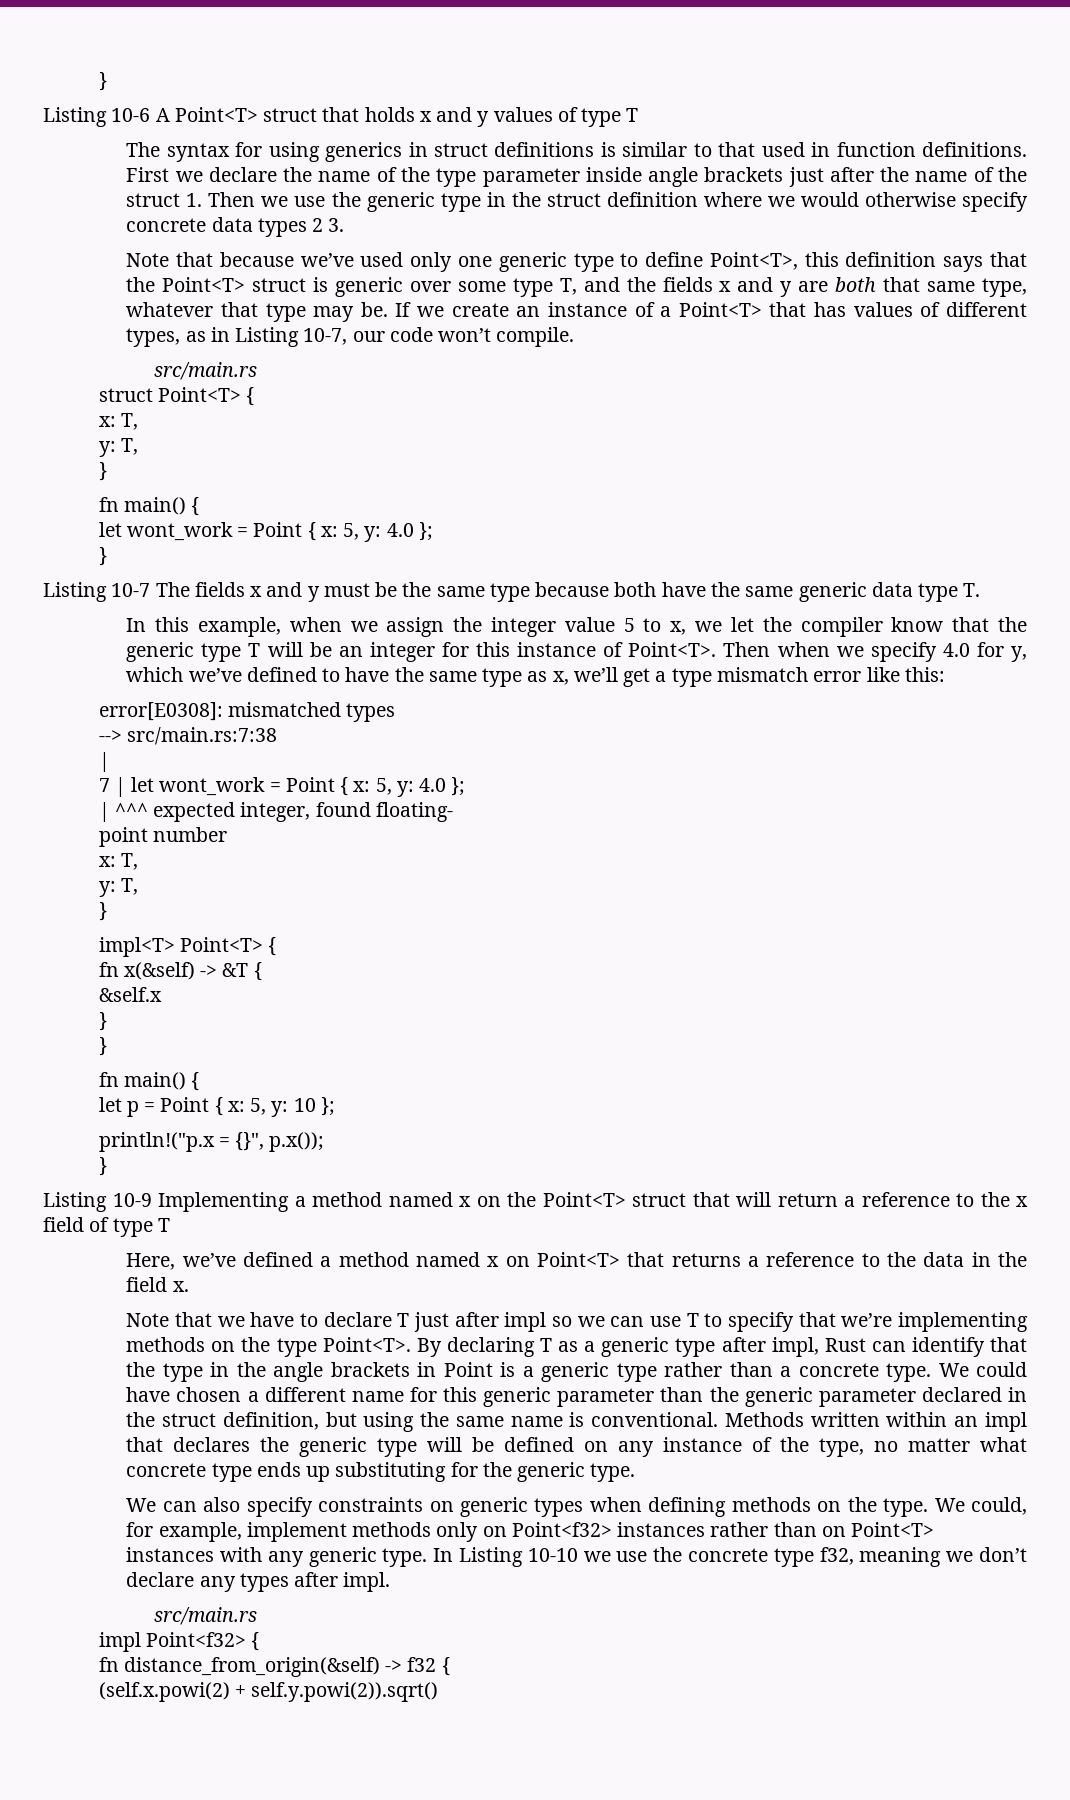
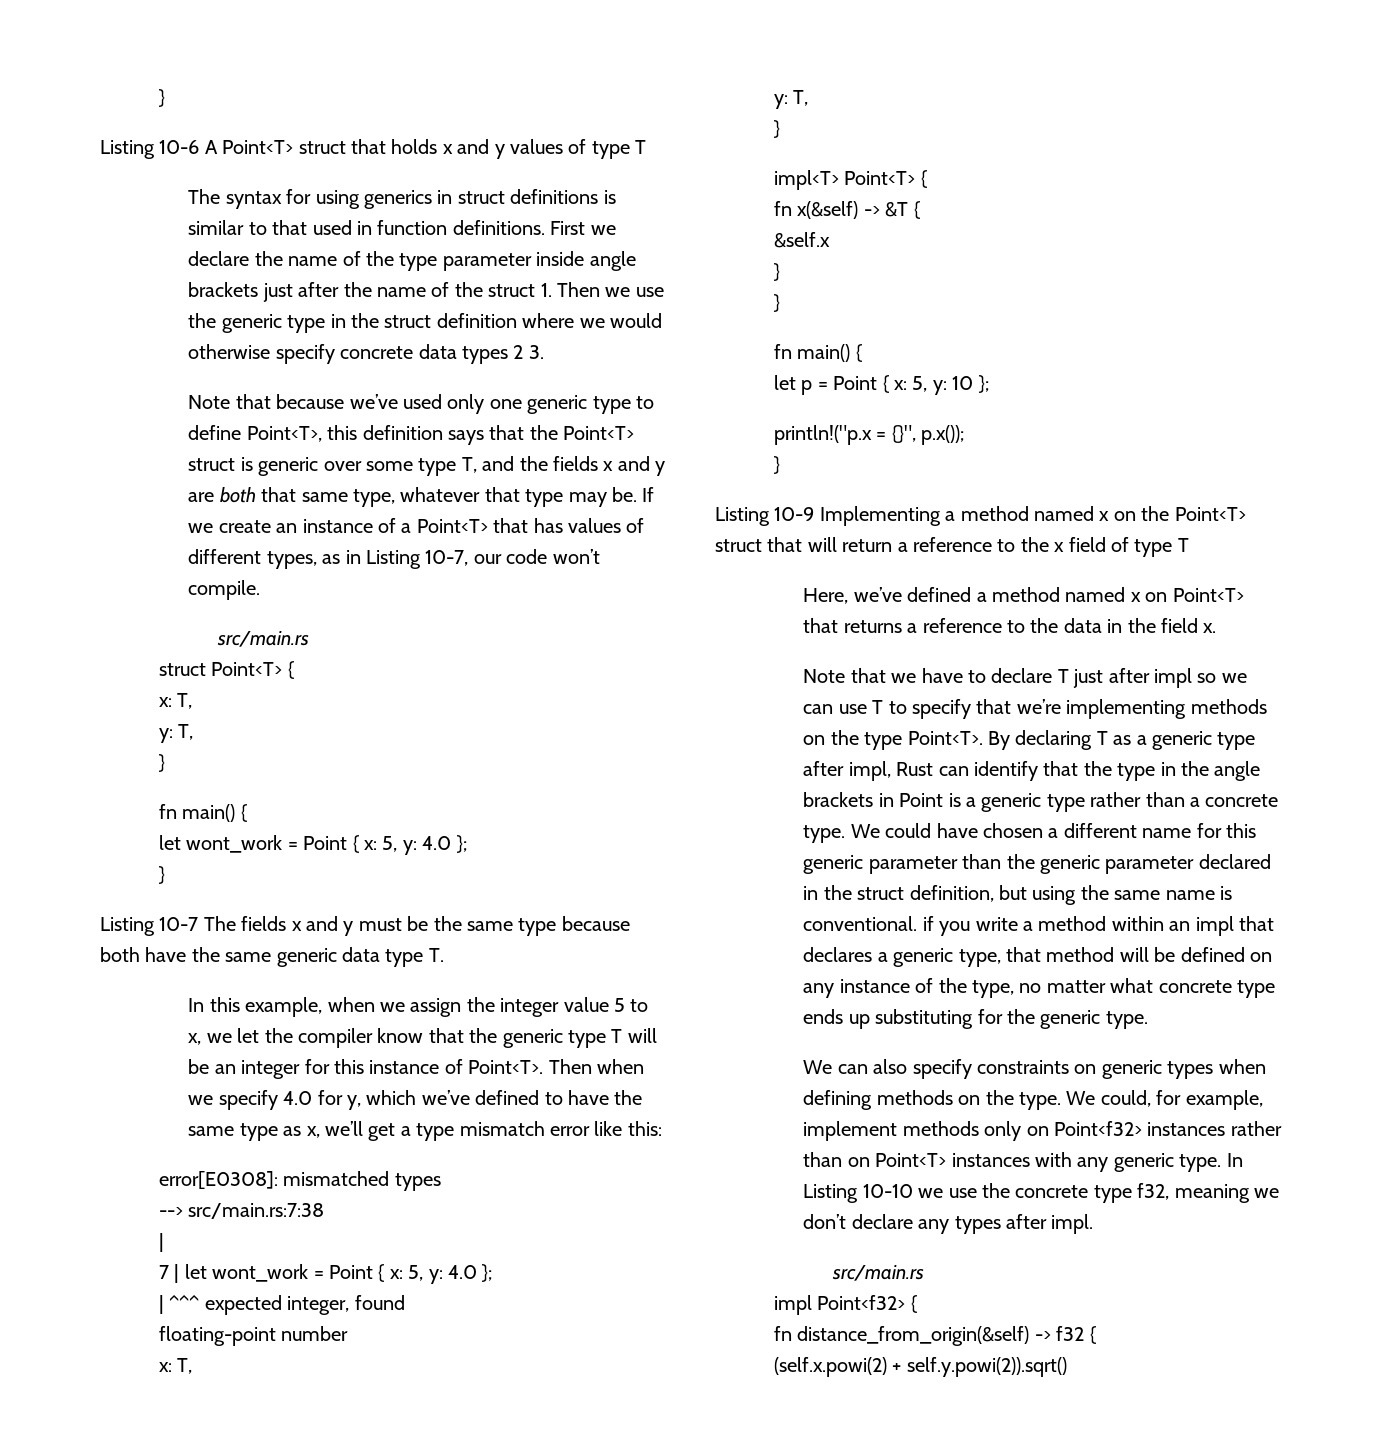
[375,802,453,822] [98,827,148,847] floating- // point -> [158,1326,276,1346] // floating-point
[724,1412,880,1427] Methods written -> [922,916,1107,936] if you write a method
[260,1437,418,1457] the generic type -> [877,947,1115,967] a generic type, that method

